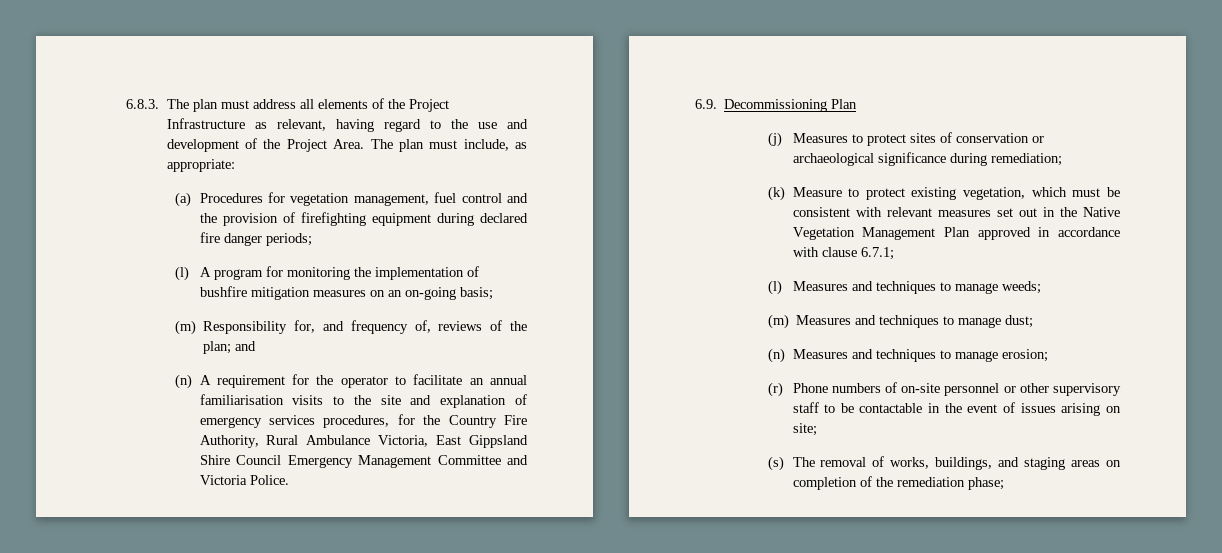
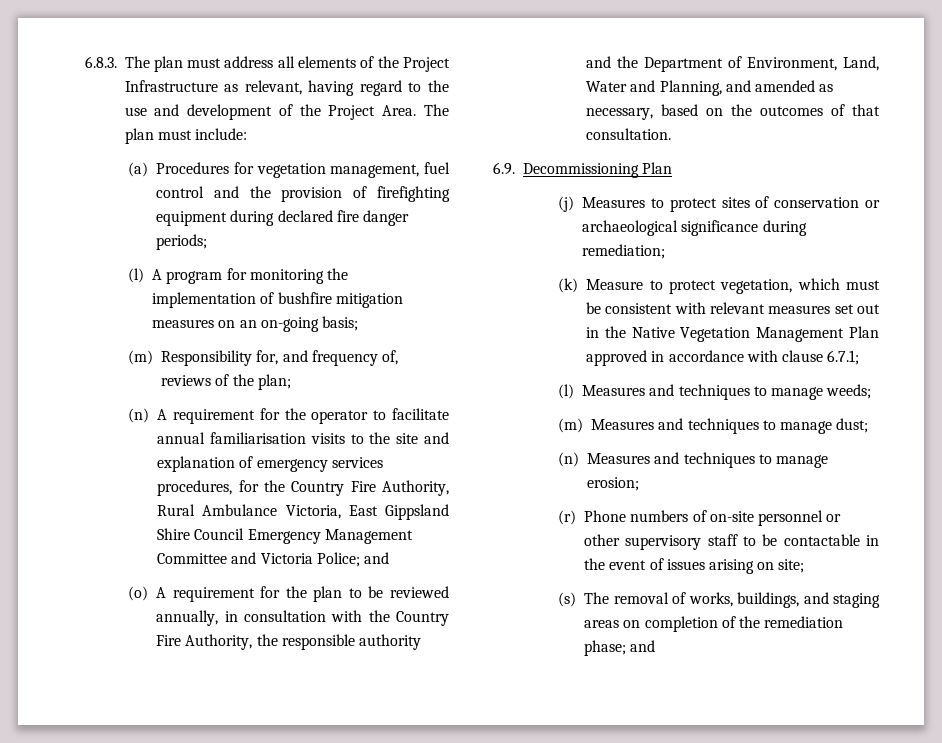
[463,139,527,151] [166,159,235,172] include, as appropriate: -> [194,128,247,140] include:
[235,341,257,351] and -> (291, 382) none
[469,378,484,385] an -> (449, 414) none
[249,475,289,485] Police. -> [316,552,389,567] [128,586,449,602] [156,610,449,626] [156,634,421,650] [586,56,879,72] [586,80,834,96] [586,104,880,120] [586,128,672,140] Police; and // (o) A requirement for the plan to be reviewed annually, in consultation with the Country Fire Authority, the responsible authority and the Department of Environment, Land, Water and Planning, and amended as necessary, based on the outcomes of that consultation.
[911,187,957,200] existing -> (716, 287) none
(1004, 483) none -> [630,640,656,652] and

